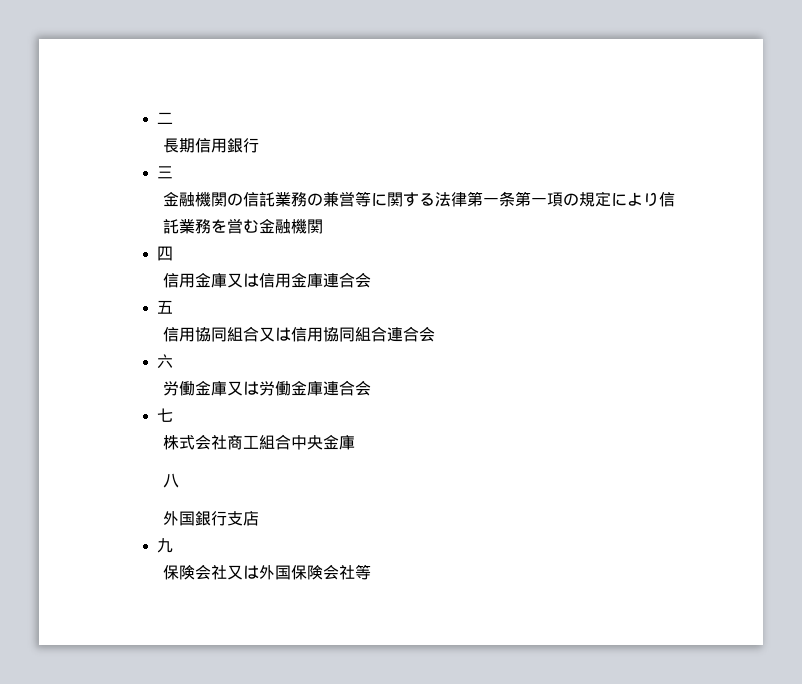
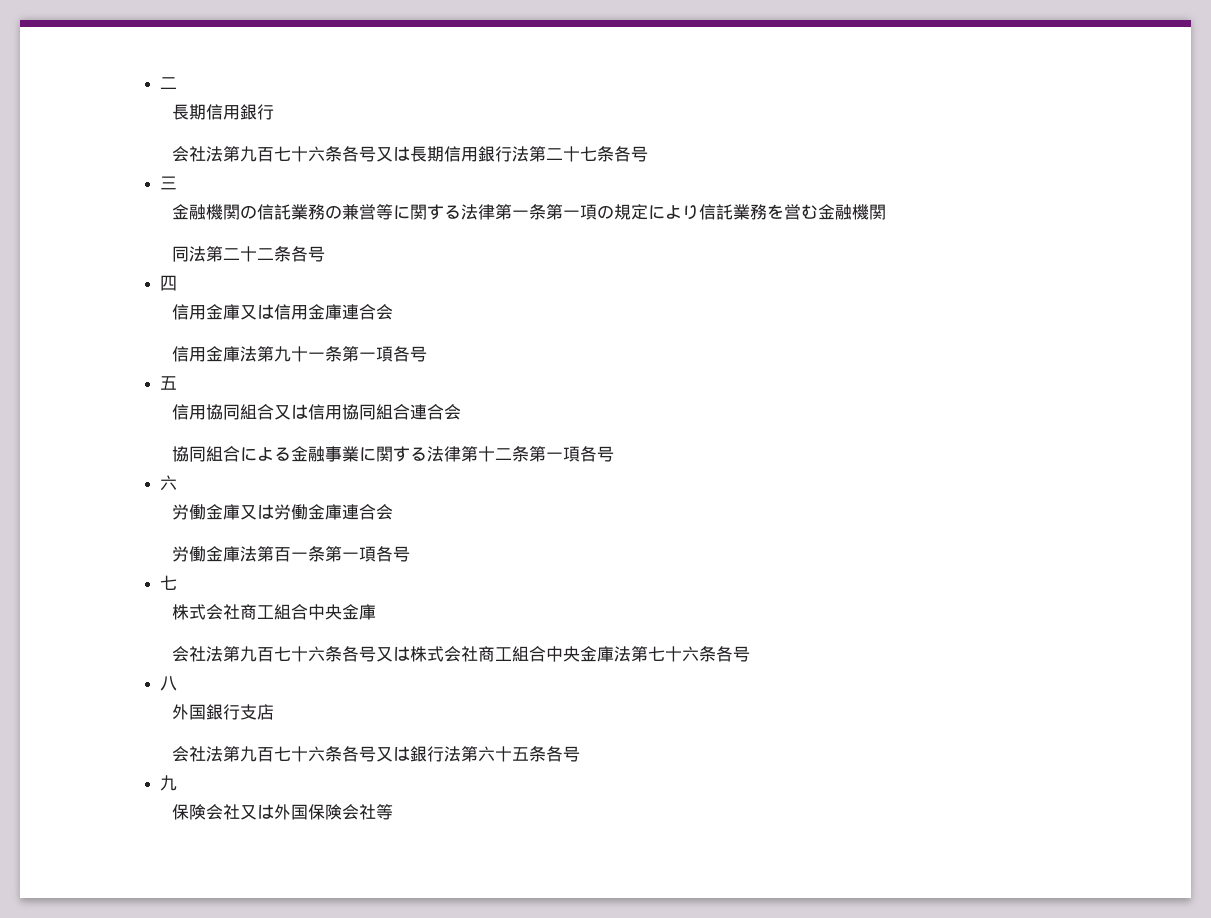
(259, 145) none -> [171,146,648,162] // 会社法第九百七十六条各号又は長期信用銀行法第二十七条各号
(323, 226) none -> [171,246,325,262] // 同法第二十二条各号
(371, 280) none -> [171,346,427,362] // 信用金庫法第九十一条第一項各号
(435, 334) none -> [171,446,614,462] // 協同組合による金融事業に関する法律第十二条第一項各号
(371, 388) none -> [171,546,410,562] // 労働金庫法第百一条第一項各号
[162,473,179,488] [162,511,259,526] 八 // 外国銀行支店 -> [171,646,750,662] [160,675,178,691] [171,704,274,720] [171,746,580,762] 会社法第九百七十六条各号又は株式会社商工組合中央金庫法第七十六条各号 // 八 // 外国銀行支店 // 会社法第九百七十六条各号又は銀行法第六十五条各号

